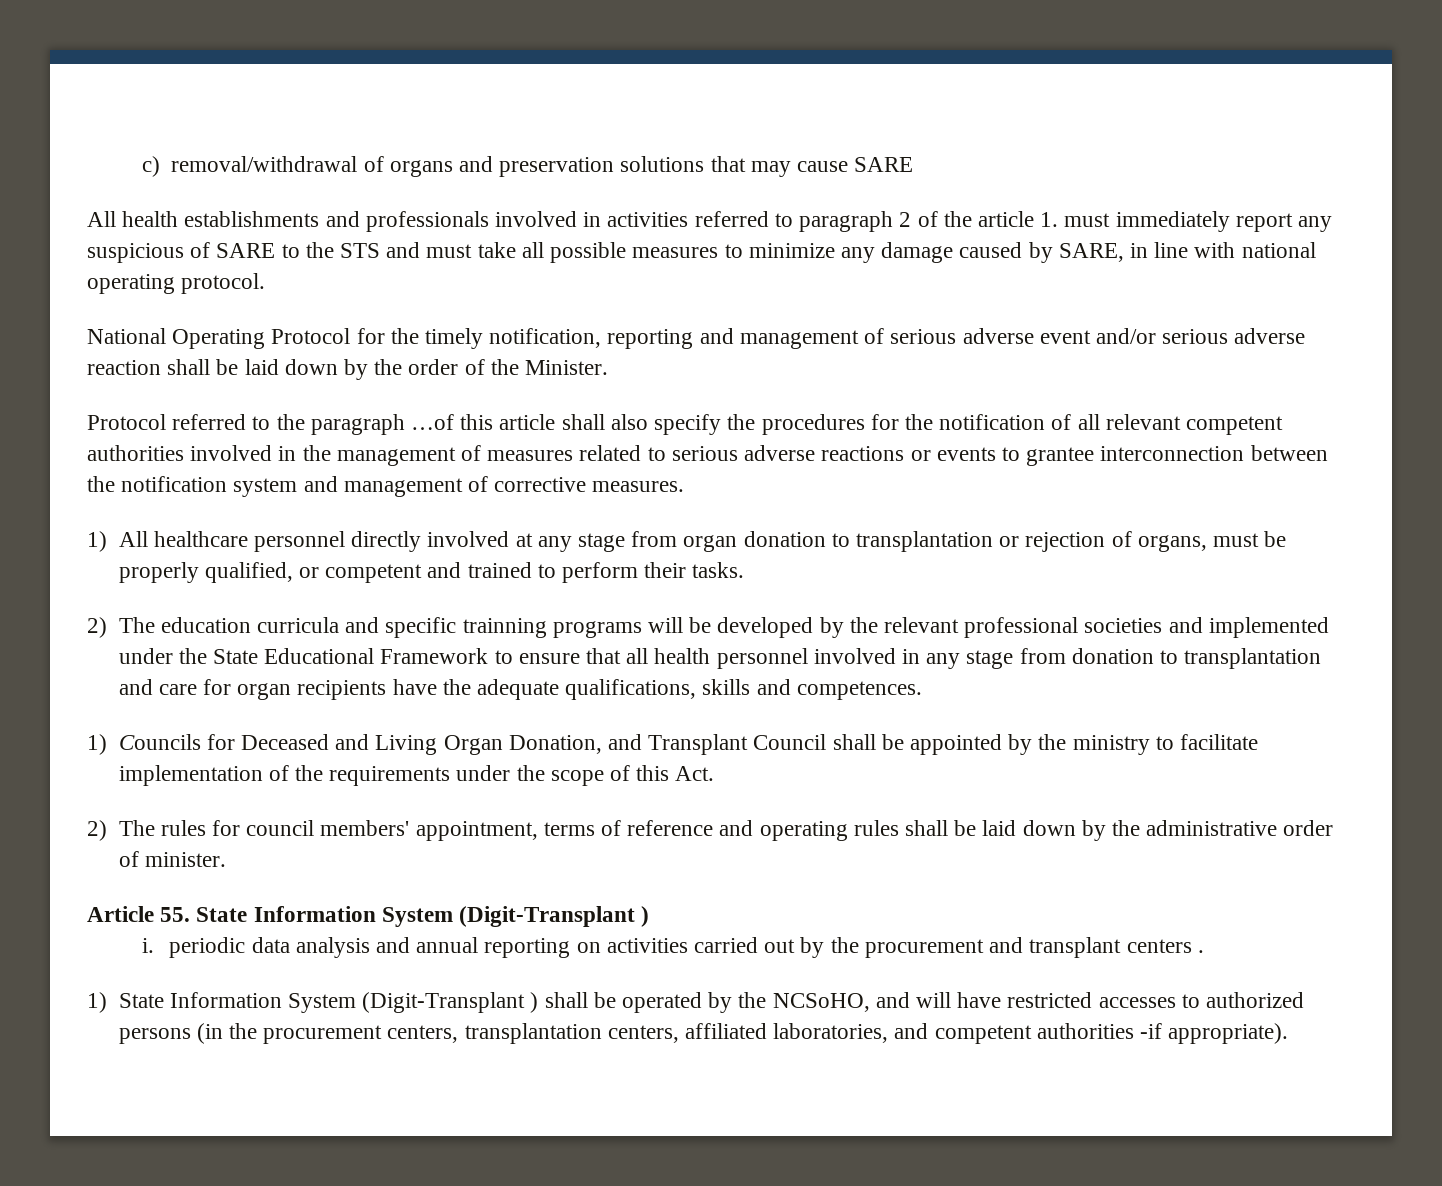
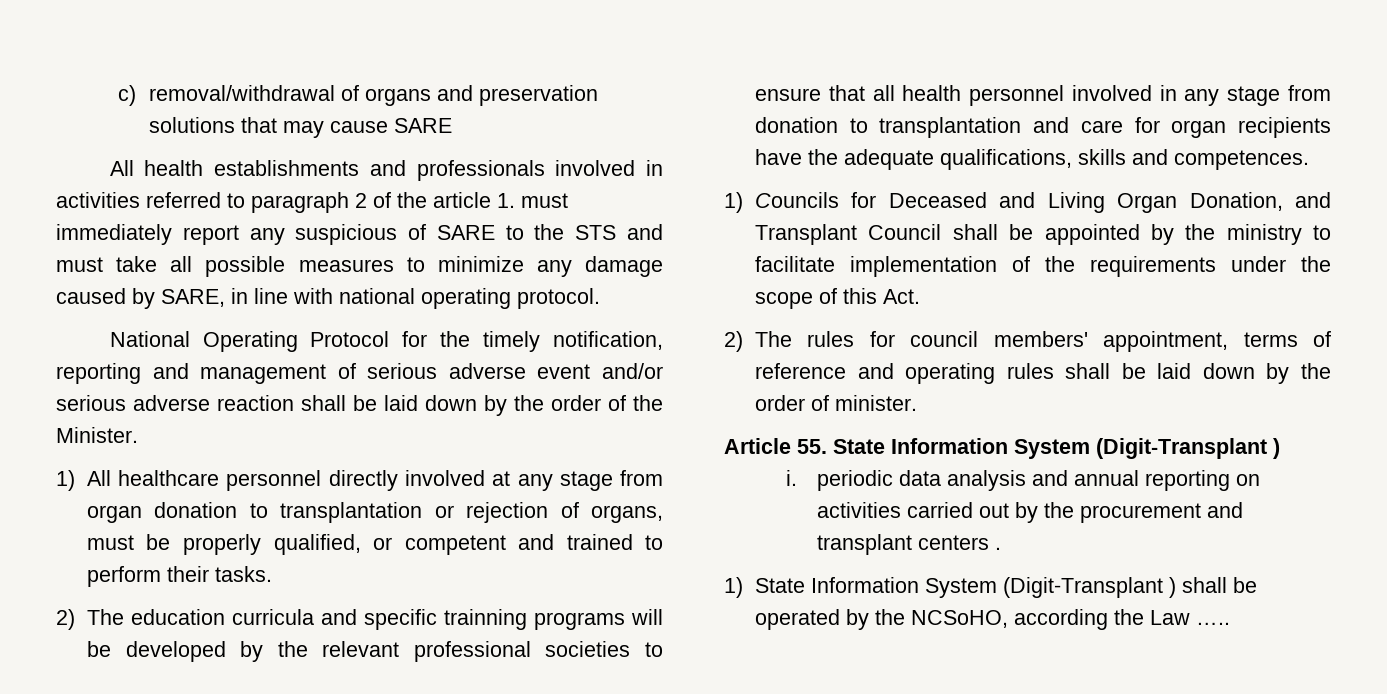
[87,414,1283,435] [87,445,1328,466] [87,476,685,497] // Protocol referred to the paragraph …of this article shall also specify the procedures for the notification of all relevant competent authorities involved in the management of measures related to serious adverse reactions or events to grantee interconnection between the notification system and management of corrective measures. -> (138, 435) none
[1168,617,1329,638] [118,648,489,664] and implemented under the State Educational Framework -> (631, 649) none
[1146,820,1278,836] administrative -> (1331, 371) none
[875,992,1305,1008] [118,1023,1289,1044] and will have restricted accesses to authorized persons (in the procurement centers, transplantation centers, affiliated laboratories, and competent authorities -if appropriate). -> [1013,609,1230,630] according the Law …..

